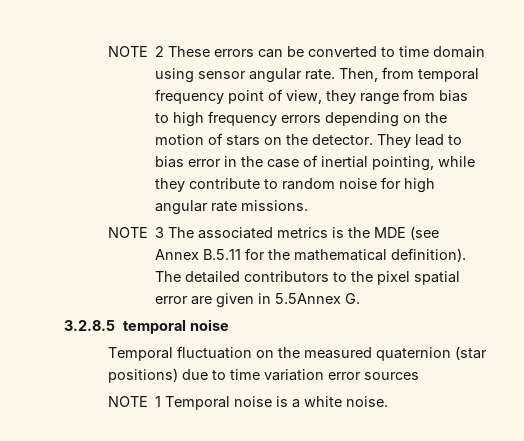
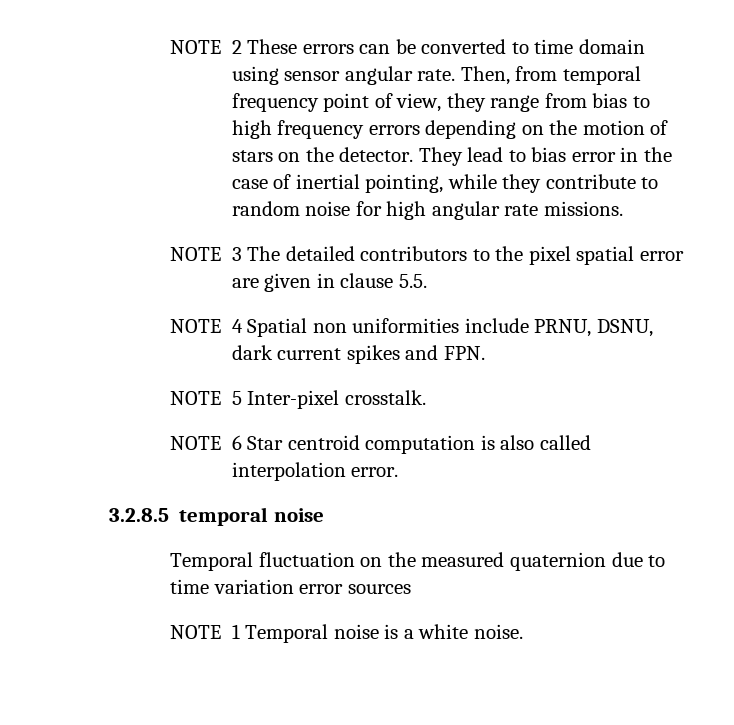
[198,226,440,240] [155,248,467,262] [155,271,182,282] associated metrics is the MDE (see Annex B.5.11 for the mathematical definition). The -> (281, 253) none
[275,293,361,304] 5.5Annex G. -> [340,273,427,288] [170,318,653,337] [231,345,485,364] [170,390,426,409] [170,435,591,454] [231,462,399,481] clause 5.5. // NOTE 4 Spatial non uniformities include PRNU, DSNU, dark current spikes and FPN. // NOTE 5 Inter-pixel crosstalk. // NOTE 6 Star centroid computation is also called interpolation error.
[454,346,487,360] [107,368,178,383] (star positions) -> (607, 561) none

